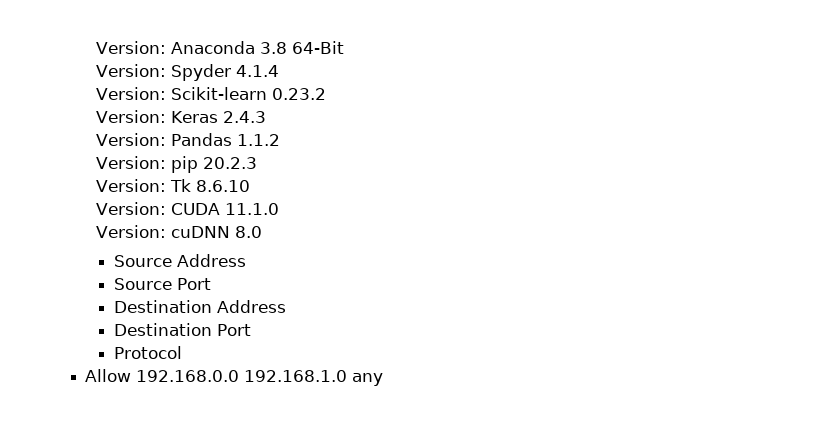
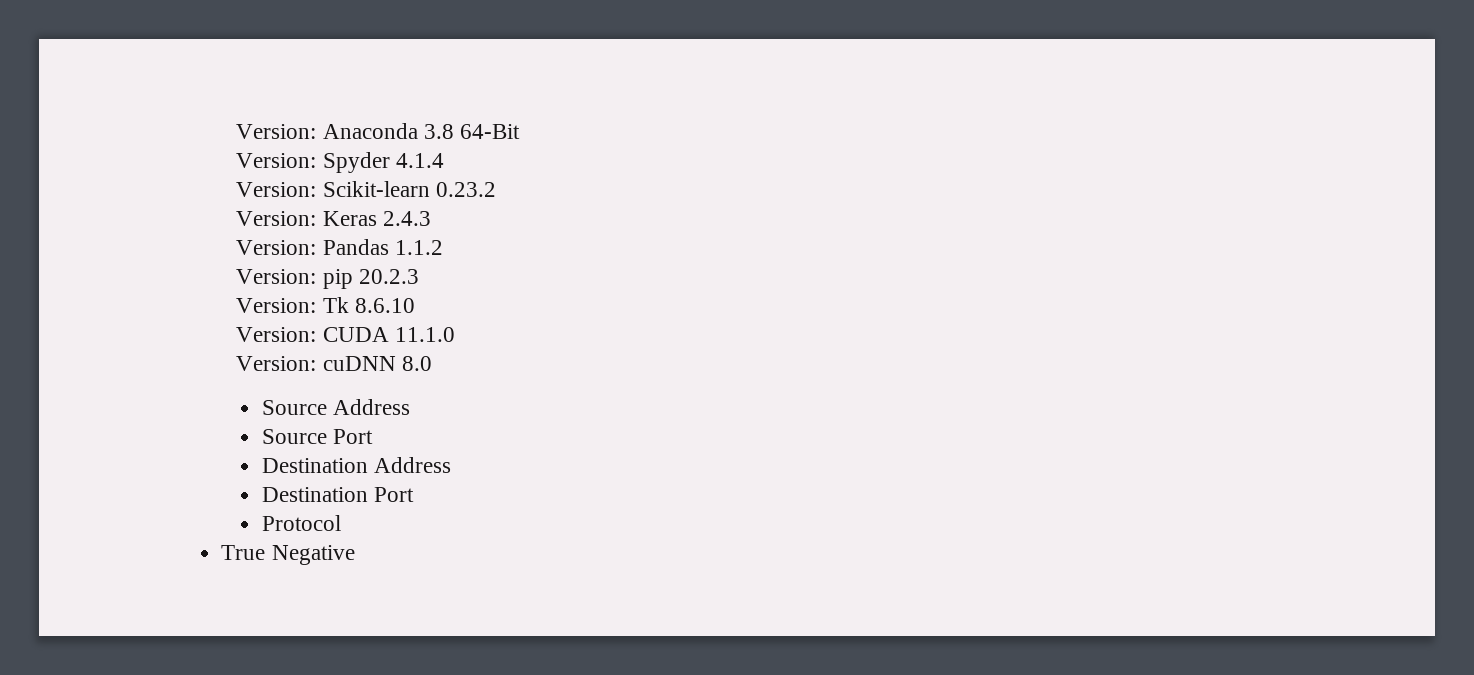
[85,369,384,386] Allow 192.168.0.0 192.168.1.0 any -> [221,545,355,565] True Negative

